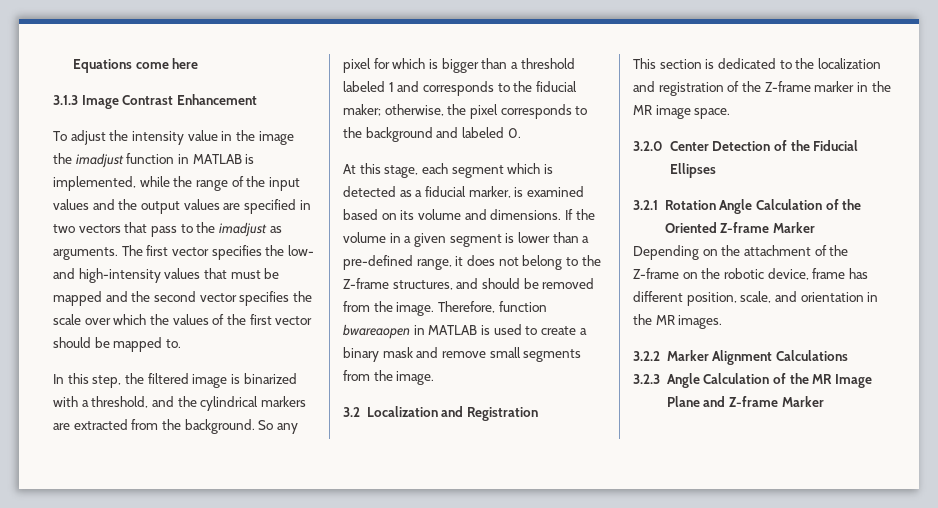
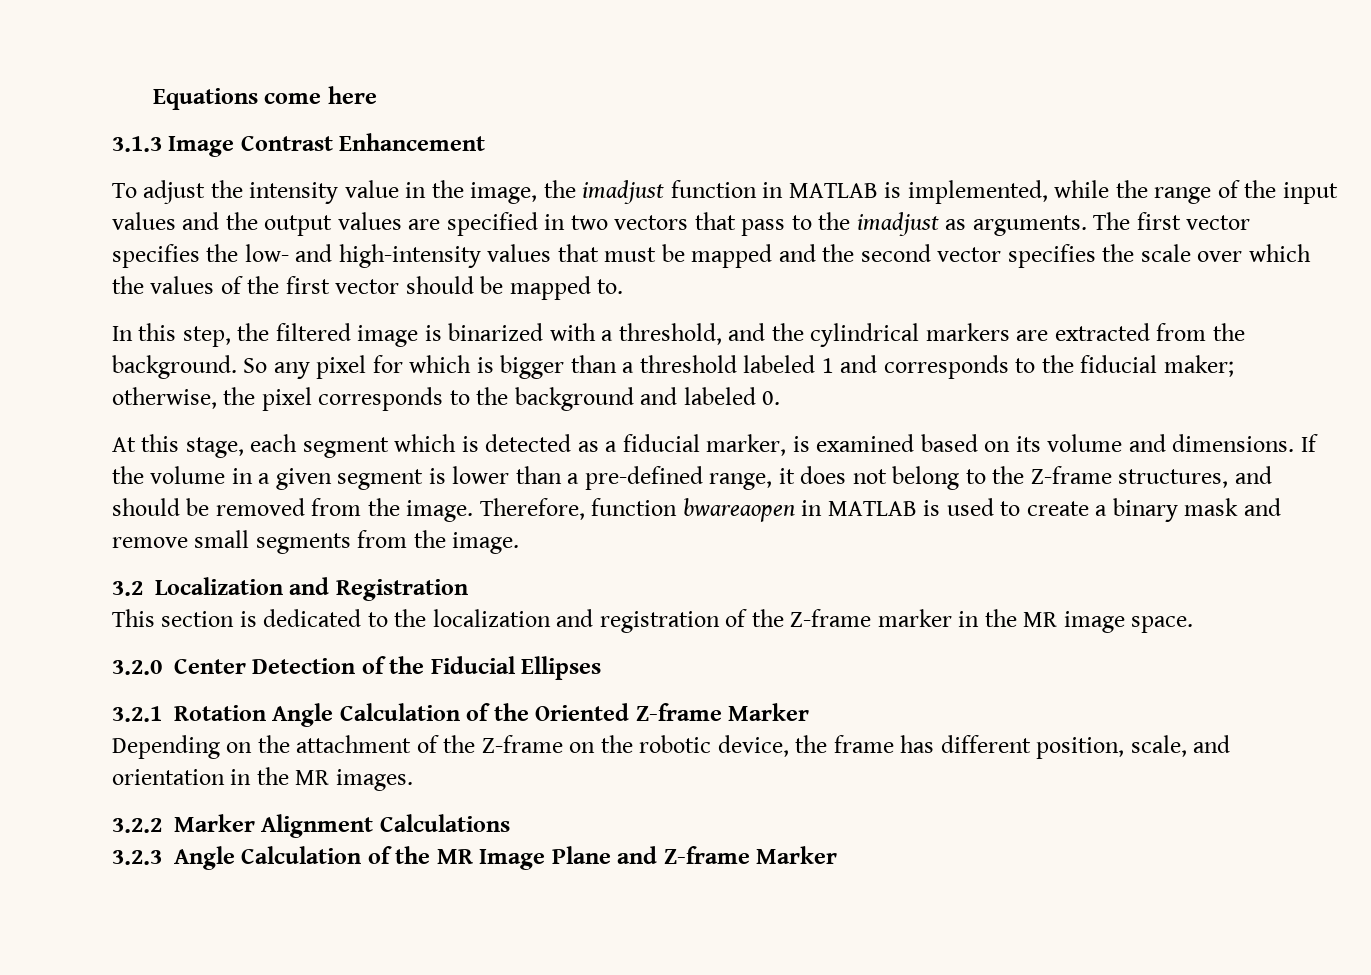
[258,131,294,145] image -> [470,182,538,204] image,
(809, 274) none -> [795,735,828,753] the

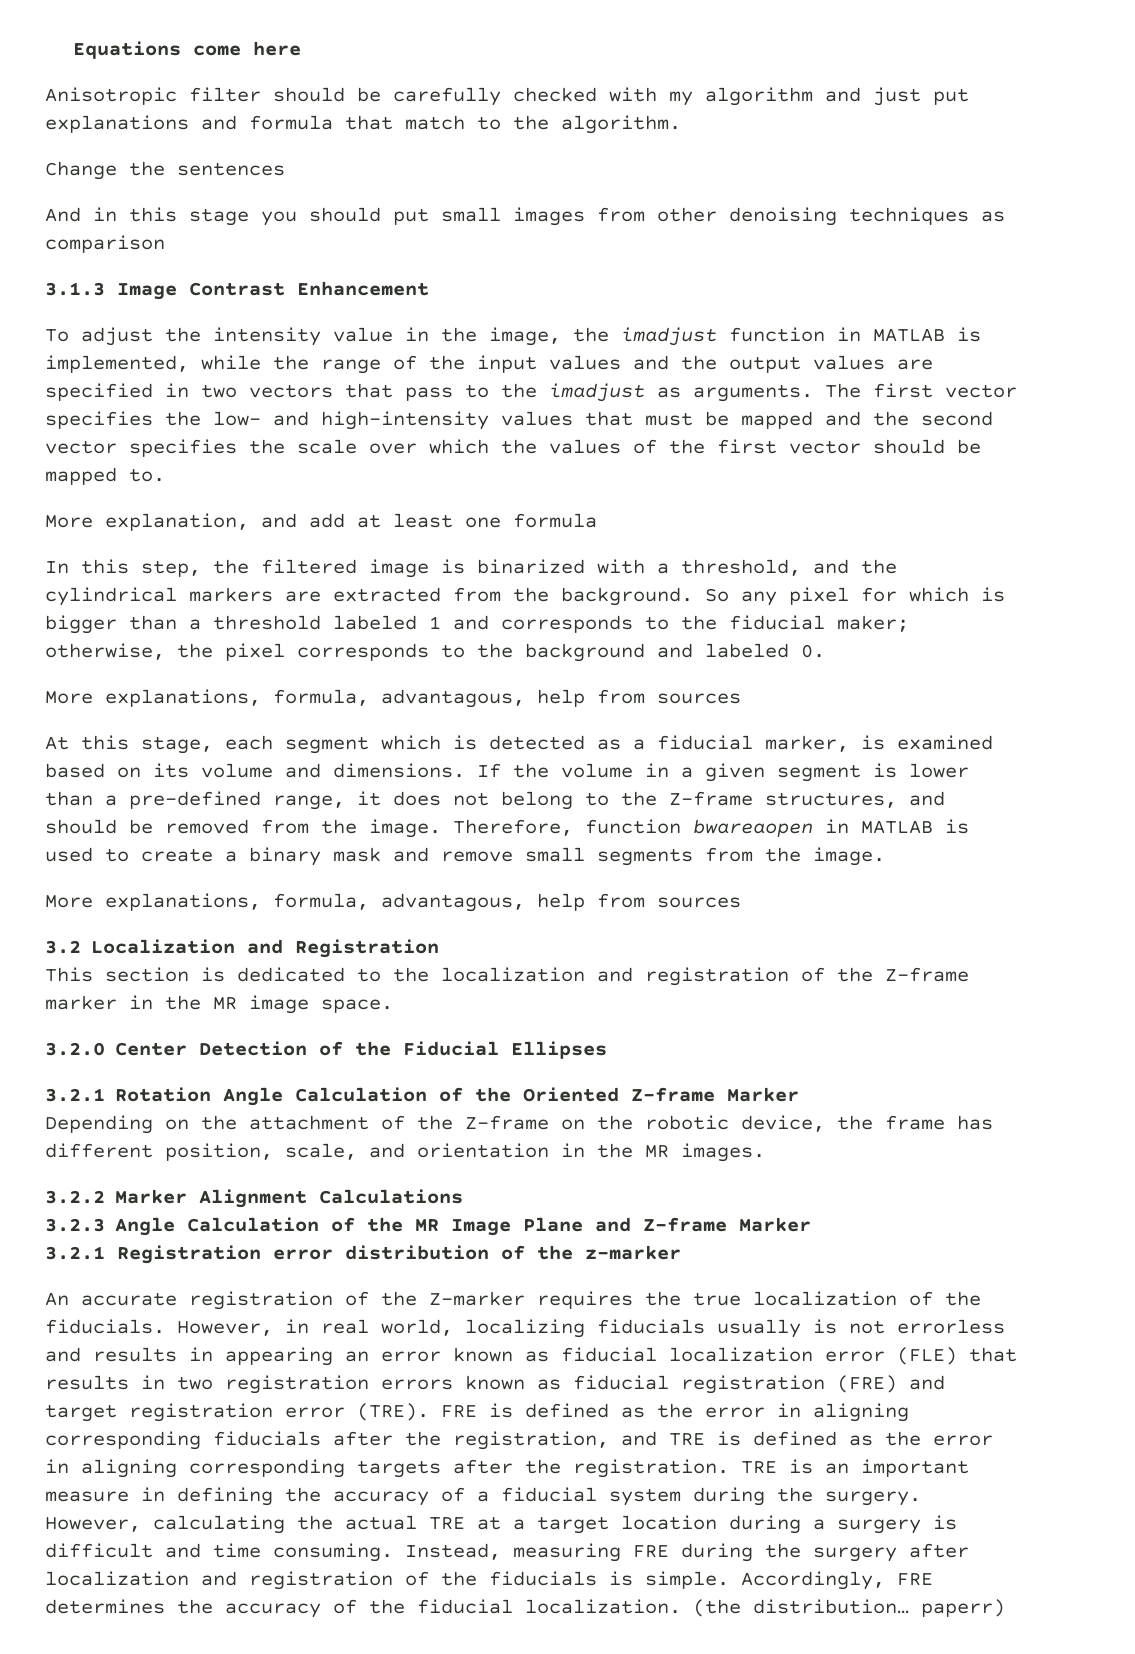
(377, 95) none -> [45,87,969,106] [45,115,681,134] [45,161,285,180] [45,207,1005,226] [45,235,165,253] // Anisotropic filter should be carefully checked with my algorithm and just put explanations and formula that match to the algorithm. // Change the sentences // And in this stage you should put small images from other denoising techniques as comparison
(624, 286) none -> [45,513,597,531] // More explanation, and add at least one formula
(781, 398) none -> [45,689,741,708] // More explanations, formula, advantagous, help from sources
(520, 543) none -> [45,893,741,912] // More explanations, formula, advantagous, help from sources
(838, 855) none -> [45,1245,681,1264] [45,1291,981,1310] [45,1319,1005,1338] [45,1347,1017,1366] [45,1375,945,1394] [45,1403,909,1422] [45,1431,993,1450] [45,1459,969,1478] [45,1487,921,1506] [45,1515,957,1534] [45,1543,969,1562] [45,1571,933,1590] [45,1599,1005,1618] // 3.2.1 Registration error distribution of the z-marker // An accurate registration of the Z-marker requires the true localization of the fiducials. However, in real world, localizing fiducials usually is not errorless and results in appearing an error known as fiducial localization error (FLE) that results in two registration errors known as fiducial registration (FRE) and target registration error (TRE). FRE is defined as the error in aligning corresponding fiducials after the registration, and TRE is defined as the error in aligning corresponding targets after the registration. TRE is an important measure in defining the accuracy of a fiducial system during the surgery. However, calculating the actual TRE at a target location during a surgery is difficult and time consuming. Instead, measuring FRE during the surgery after localization and registration of the fiducials is simple. Accordingly, FRE determines the accuracy of the fiducial localization. (the distribution… paperr)

